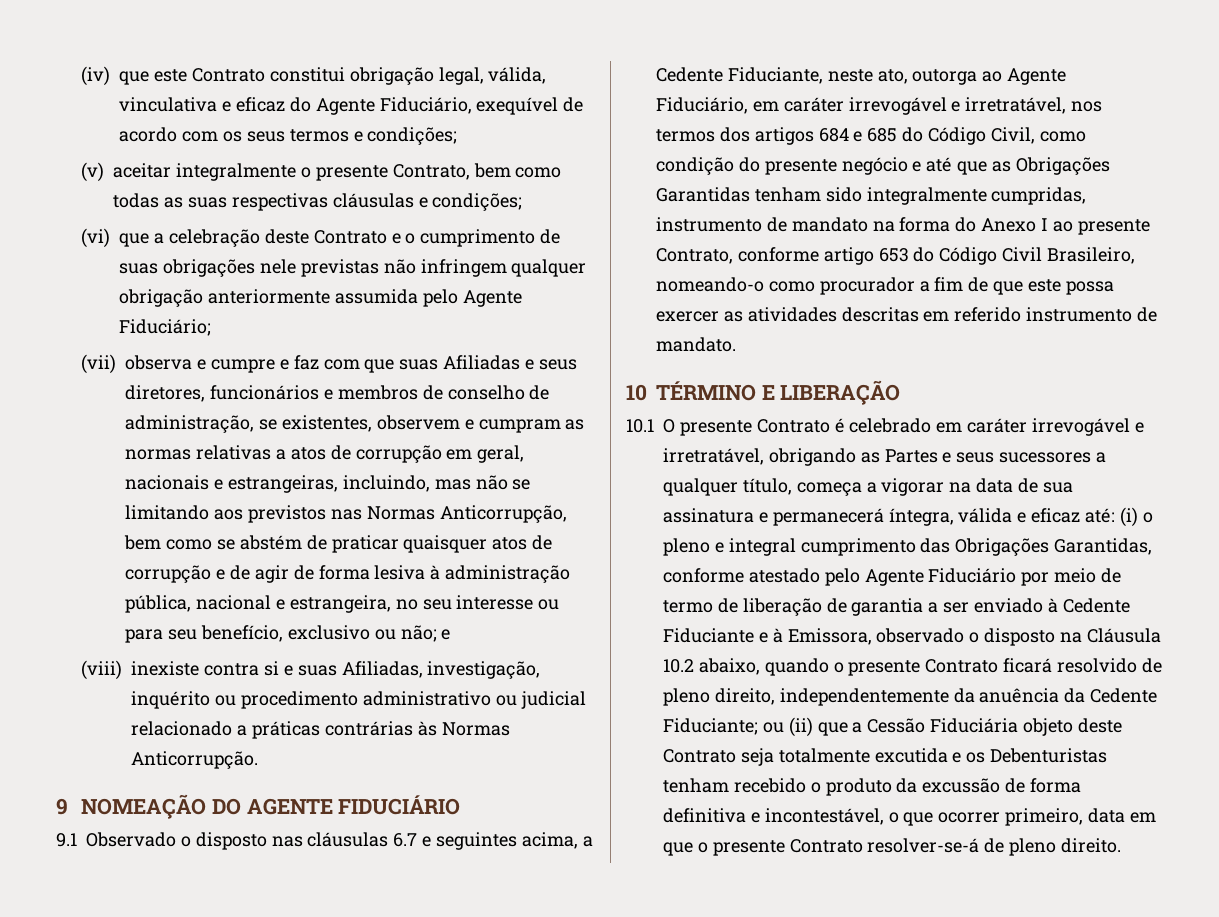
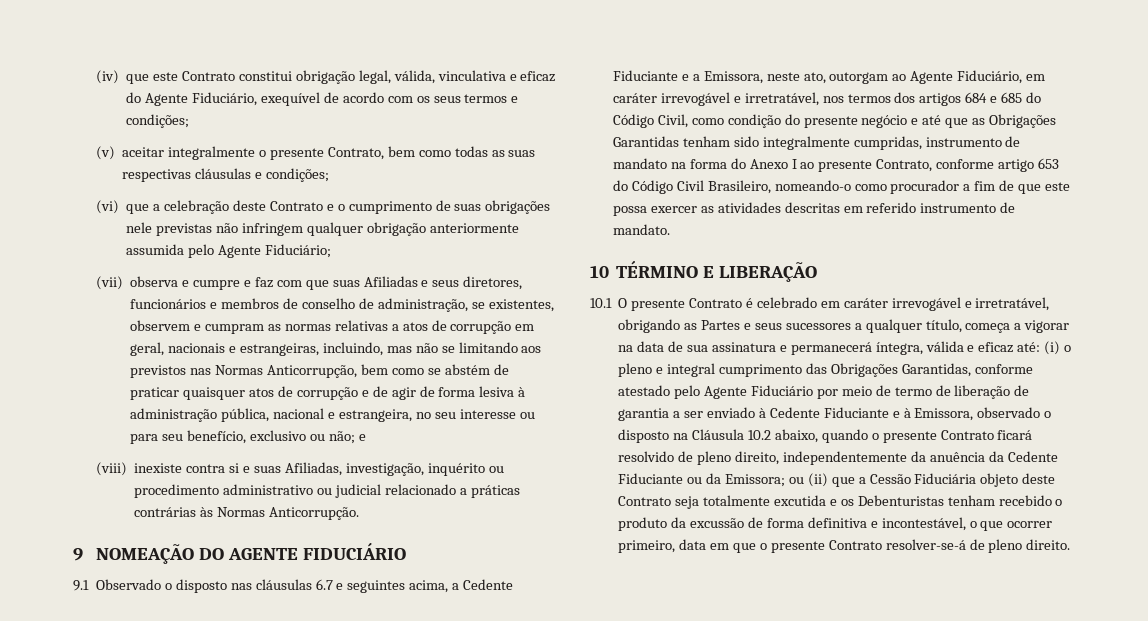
[727,67,823,84] Fiduciante, -> [612,70,763,84] Fiduciante e a Emissora,
[912,69,978,85] outorga -> [829,72,889,84] outorgam
[663,718,758,735] Fiduciante; -> [618,473,785,487] Fiduciante ou da Emissora;

